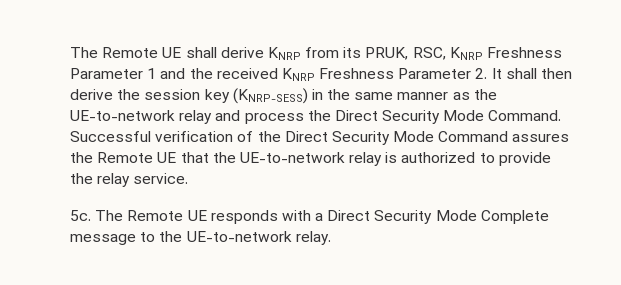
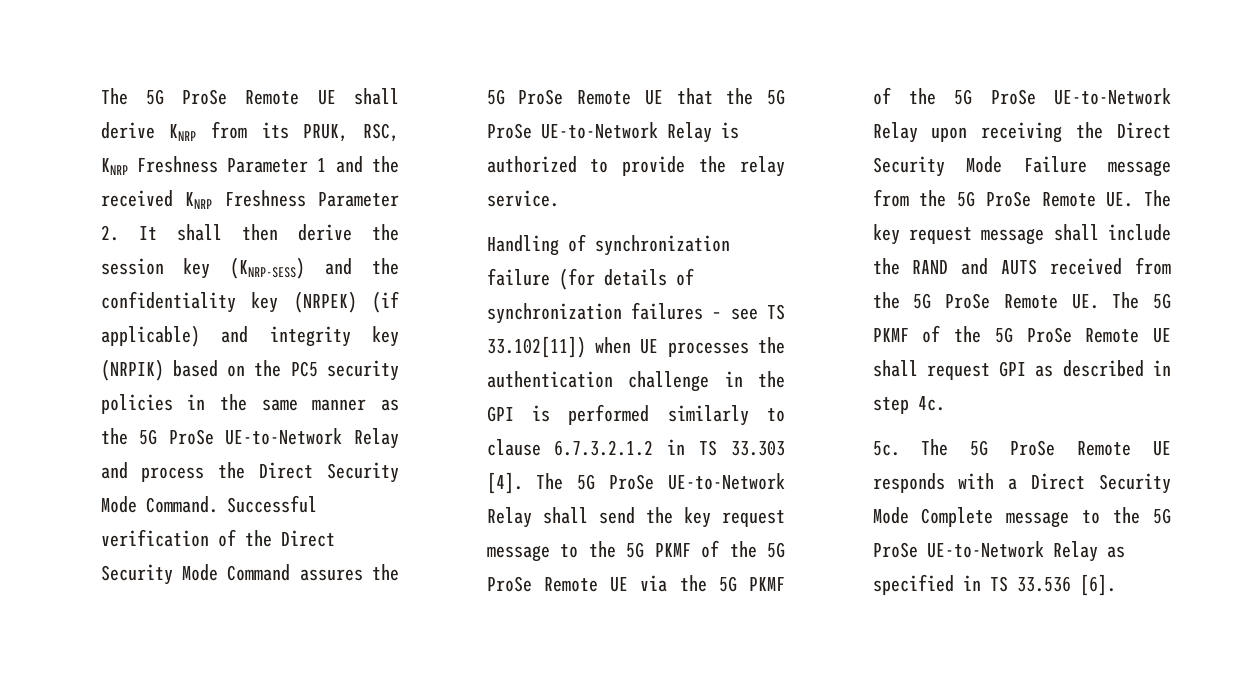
[69,47,98,58] The -> [100,88,228,105] The 5G ProSe
(308, 96) none -> [325,258,399,275] [100,291,399,313] [100,325,399,347] [100,359,399,381] [100,394,173,414] and the confidentiality key (NRPEK) (if applicable) and integrity key (NRPIK) based on the PC5 security policies
[69,110,213,124] UE-to-network relay -> [139,428,399,449] 5G ProSe UE-to-Network Relay
(93, 157) none -> [486,89,564,105] 5G ProSe
[239,152,383,166] UE-to-network relay -> [767,89,785,105] [486,122,712,143] 5G ProSe UE-to-Network Relay
(189, 178) none -> [486,234,730,256] [486,268,694,290] [486,302,785,324] [486,336,785,358] [486,371,785,392] [486,404,785,426] [486,439,785,456] [486,472,785,494] [486,507,785,528] [486,540,785,562] [486,575,785,592] [872,87,1171,105] [872,122,1171,143] [872,156,1171,177] [872,189,1171,207] [872,224,1171,245] [872,257,1171,275] [872,292,1171,309] [872,325,1171,343] [872,360,1171,380] [872,396,945,414] // Handling of synchronization failure (for details of synchronization failures – see TS 33.102[11]) when UE processes the authentication challenge in the GPI is performed similarly to clause 6.7.3.2.1.2 in TS 33.303 [4]. The 5G ProSe UE-to-Network Relay shall send the key request message to the 5G PKMF of the 5G ProSe Remote UE via the 5G PKMF of the 5G ProSe UE-to-Network Relay upon receiving the Direct Security Mode Failure message from the 5G ProSe Remote UE. The key request message shall include the RAND and AUTS received from the 5G ProSe Remote UE. The 5G PKMF of the 5G ProSe Remote UE shall request GPI as described in step 4c.
(124, 215) none -> [970,440,1056,456] 5G ProSe
[186,231,331,245] UE-to-network relay. -> [1153,508,1171,524] [872,541,1125,562] [872,574,1116,596] 5G ProSe UE-to-Network Relay as specified in TS 33.536 [6].

